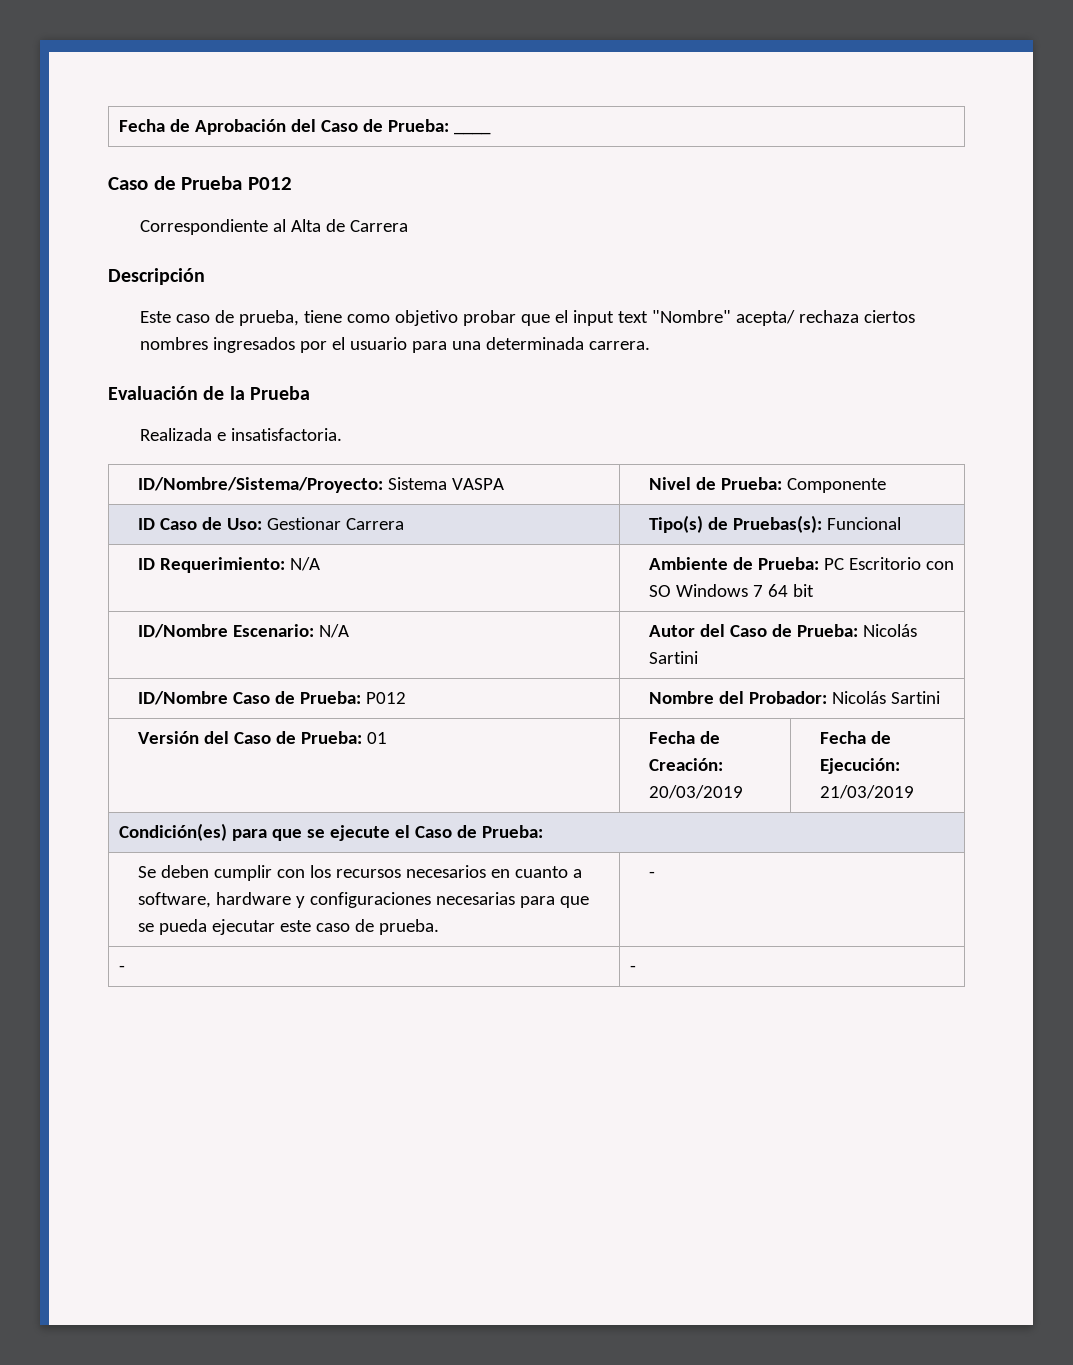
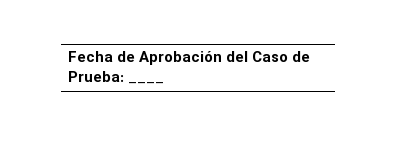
[108,176,292,190] [139,219,408,235] [108,268,205,285] [139,310,915,326] [139,337,650,353] [108,386,310,400] [139,428,342,441] [137,477,504,493] [648,477,886,493] [137,517,404,530] [648,515,901,533] [137,557,320,573] [648,557,954,570] [648,584,814,597] [137,624,349,638] [648,624,917,637] [648,651,698,664] [137,691,406,705] [648,691,940,704] [137,731,387,744] [648,731,720,744] [648,758,723,771] [648,785,743,799] [819,731,891,744] [819,758,900,774] [819,785,914,799] [118,823,543,841] [137,865,582,881] [137,892,589,908] [137,919,439,935] [648,871,655,878] [118,965,125,972] [629,965,636,972] // Caso de Prueba P012 // Correspondiente al Alta de Carrera // Descripción // Este caso de prueba, tiene como objetivo probar que el input text "Nombre" acepta/ rechaza ciertos nombres ingresados por el usuario para una determinada carrera. // Evaluación de la Prueba // Realizada e insatisfactoria. // ID/Nombre/Sistema/Proyecto: Sistema VASPA | Nivel de Prueba: Componente // ID Caso de Uso: Gestionar Carrera | Tipo(s) de Pruebas(s): Funcional // ID Requerimiento: N/A | Ambiente de Prueba: PC Escritorio con SO Windows 7 64 bit // ID/Nombre Escenario: N/A | Autor del Caso de Prueba: Nicolás Sartini // ID/Nombre Caso de Prueba: P012 | Nombre del Probador: Nicolás Sartini // Versión del Caso de Prueba: 01 | Fecha de Creación: 20/03/2019 | Fecha de Ejecución: 21/03/2019 // Condición(es) para que se ejecute el Caso de Prueba: // Se deben cumplir con los recursos necesarios en cuanto a software, hardware y configuraciones necesarias para que se pueda ejecutar este caso de prueba. | - // - | - -> (164, 83) none

